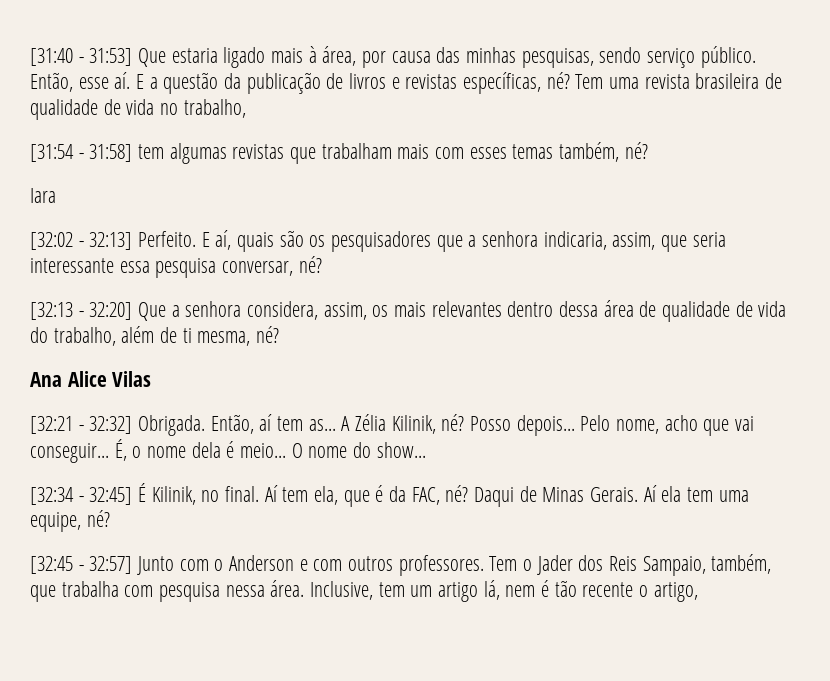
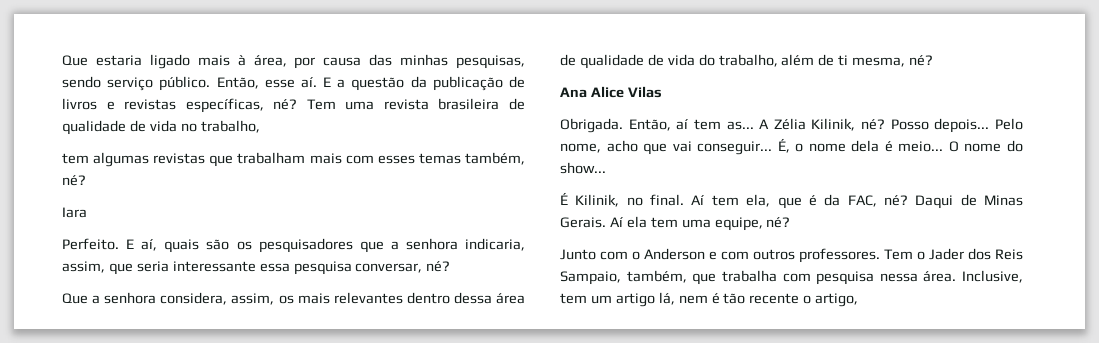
[30,48,133,66] [31:40 - 31:53] -> (62, 60) none
[30,144,133,162] [31:54 - 31:58] -> (260, 126) none
[30,232,133,250] [32:02 - 32:13] -> (87, 212) none
[30,302,133,320] [32:13 - 32:20] -> (451, 266) none
[30,416,133,434] [32:21 - 32:32] -> (662, 92) none
[30,487,133,505] [32:34 - 32:45] -> (606, 168) none
[30,556,133,574] [32:45 - 32:57] -> (791, 222) none

